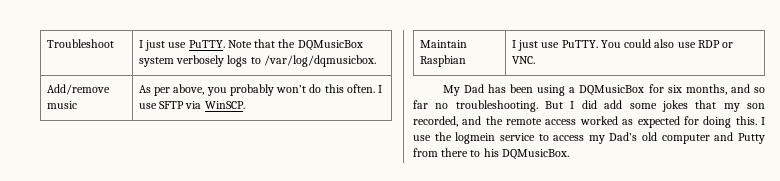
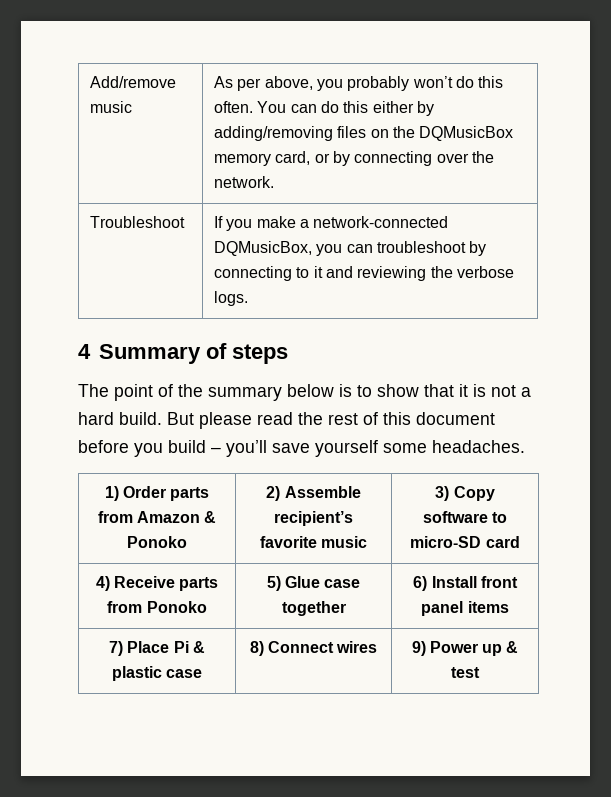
[46,39,114,48] [138,39,363,51] [138,55,376,67] Troubleshoot | I just use PuTTY. Note that the DQMusicBox system verbosely logs to /var/log/dqmusicbox. // -> (89, 82) none
[377,85,382,93] [138,101,245,109] [419,40,467,48] [419,55,466,67] [511,39,733,51] [511,56,535,64] [442,84,765,96] [413,100,766,112] [413,116,765,128] [413,132,765,144] [413,148,569,160] I use SFTP via WinSCP. // Maintain Raspbian | I just use PuTTY. You could also use RDP or VNC. // My Dad has been using a DQMusicBox for six months, and so far no troubleshooting. But I did add some jokes that my son recorded, and the remote access worked as expected for doing this. I use the logmein service to access my Dad’s old computer and Putty from there to his DQMusicBox. -> [257,101,434,116] [213,126,514,141] [213,151,494,166] [213,176,274,188] [89,216,185,228] [213,216,449,231] [213,241,487,256] [213,266,514,281] [213,291,248,306] [78,343,288,364] [78,384,531,401] [78,412,495,429] [78,440,525,457] [104,486,210,501] [97,511,217,523] [127,536,187,548] [266,486,361,501] [274,511,353,526] [259,536,368,548] [435,486,495,501] [422,511,508,523] [410,536,520,548] [95,576,219,591] [107,601,207,613] [266,576,361,591] [281,601,346,616] [413,576,518,591] [421,601,509,616] [109,641,205,656] [111,666,203,681] [249,641,378,656] [411,641,519,656] [451,667,480,678] You can do this either by adding/removing files on the DQMusicBox memory card, or by connecting over the network. // Troubleshoot | If you make a network-connected DQMusicBox, you can troubleshoot by connecting to it and reviewing the verbose logs. // 4 Summary of steps // The point of the summary below is to show that it is not a hard build. But please read the rest of this document before you build – you’ll save yourself some headaches. // 1) Order parts from Amazon & Ponoko | 2) Assemble recipient’s favorite music | 3) Copy software to micro-SD card // 4) Receive parts from Ponoko | 5) Glue case together | 6) Install front panel items // 7) Place Pi & plastic case | 8) Connect wires | 9) Power up & test

